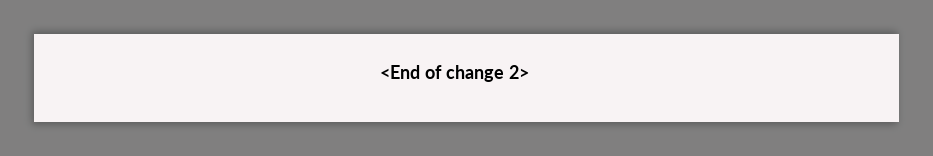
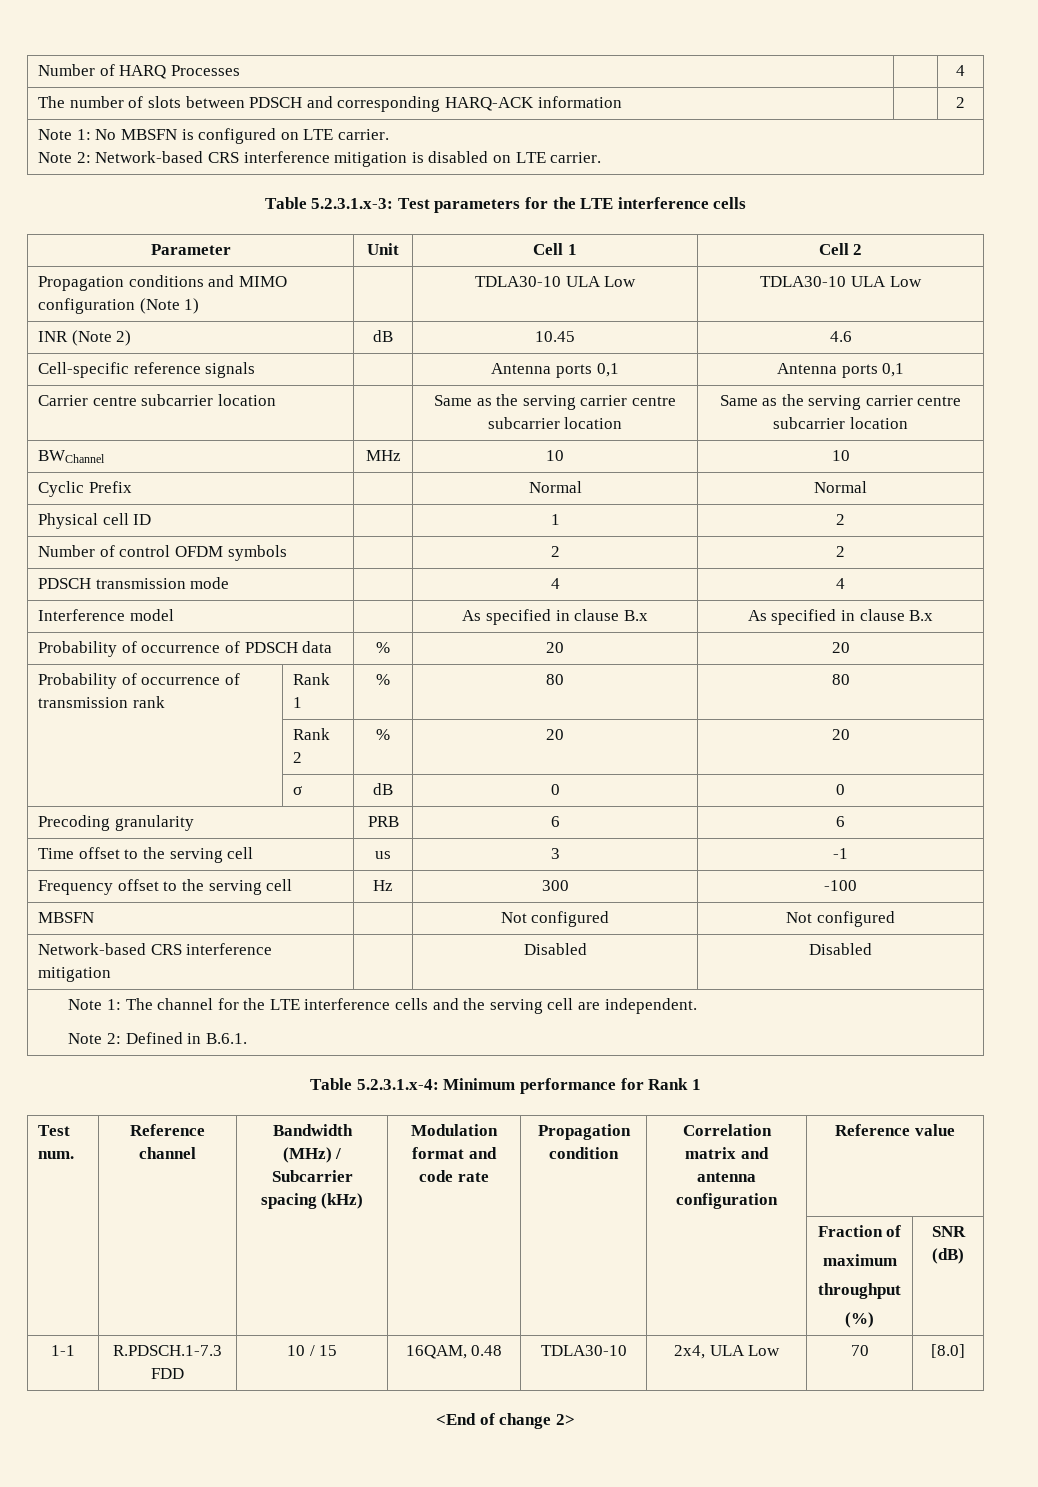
(379, 72) none -> [38,64,241,79] [956,65,965,76] [38,96,622,112] [956,97,965,108] [38,128,390,144] [38,151,602,167] [264,197,747,213] [150,244,231,255] [367,243,399,255] [533,243,577,255] [818,243,863,255] [38,275,288,291] [38,298,200,314] [474,276,637,287] [760,276,922,287] [38,330,132,346] [373,330,393,342] [535,331,575,342] [829,331,852,342] [38,362,256,378] [491,363,619,378] [776,363,905,378] [38,394,277,406] [434,394,676,410] [487,417,623,429] [719,394,962,410] [773,417,908,429] [38,450,106,463] [365,450,401,461] [546,450,564,461] [831,450,850,461] [38,481,132,497] [528,481,582,493] [814,481,867,493] [38,513,152,529] [550,514,560,525] [836,514,845,525] [38,545,287,561] [550,546,560,557] [836,546,845,557] [38,577,230,589] [550,578,560,589] [836,578,845,589] [38,609,174,621] [462,609,648,625] [747,609,934,625] [38,641,333,657] [376,642,390,653] [546,642,564,653] [831,642,850,653] [38,673,241,689] [38,696,165,708] [293,673,331,685] [293,697,303,708] [376,674,390,685] [546,674,564,685] [831,674,850,685] [293,728,331,740] [293,752,303,763] [376,729,390,740] [546,729,564,740] [831,729,850,740] [293,786,303,795] [373,783,393,795] [550,784,560,795] [836,784,845,795] [38,815,194,831] [367,816,399,827] [550,816,560,827] [836,816,845,827] [38,847,254,863] [375,851,391,859] [550,848,560,859] [833,848,848,859] [38,879,293,895] [373,880,393,891] [541,880,569,891] [824,880,857,891] [38,912,95,923] [500,911,610,927] [786,911,895,927] [38,943,273,955] [38,967,112,982] [523,943,587,955] [809,943,872,955] [68,998,697,1014] [68,1032,247,1044] [310,1078,701,1094] [38,1125,71,1136] [38,1151,75,1159] [130,1124,205,1136] [139,1147,196,1159] [272,1124,353,1136] [282,1147,342,1163] [271,1170,353,1182] [260,1193,364,1209] [411,1124,498,1136] [412,1147,497,1159] [419,1170,489,1182] [537,1124,631,1140] [549,1147,619,1159] [682,1124,772,1136] [685,1147,769,1159] [697,1172,756,1182] [676,1193,778,1209] [835,1124,955,1136] [817,1225,902,1237] [822,1254,897,1266] [818,1283,901,1299] [845,1312,874,1328] [931,1226,966,1237] [932,1248,964,1264] [51,1345,75,1356] [113,1345,222,1356] [151,1368,184,1379] [286,1345,338,1356] [405,1345,503,1359] [540,1345,627,1356] [673,1345,781,1359] [850,1345,869,1356] [931,1344,965,1358] Number of HARQ Processes | | 4 // The number of slots between PDSCH and corresponding HARQ-ACK information | | 2 // Note 1: No MBSFN is configured on LTE carrier. // Note 2: Network-based CRS interference mitigation is disabled on LTE carrier. // Table 5.2.3.1.x-3: Test parameters for the LTE interference cells // Parameter | Unit | Cell 1 | Cell 2 // Propagation conditions and MIMO configuration (Note 1) | | TDLA30-10 ULA Low | TDLA30-10 ULA Low // INR (Note 2) | dB | 10.45 | 4.6 // Cell-specific reference signals | | Antenna ports 0,1 | Antenna ports 0,1 // Carrier centre subcarrier location | | Same as the serving carrier centre subcarrier location | Same as the serving carrier centre subcarrier location // BWChannel | MHz | 10 | 10 // Cyclic Prefix | | Normal | Normal // Physical cell ID | | 1 | 2 // Number of control OFDM symbols | | 2 | 2 // PDSCH transmission mode | | 4 | 4 // Interference model | | As specified in clause B.x | As specified in clause B.x // Probability of occurrence of PDSCH data | % | 20 | 20 // Probability of occurrence of transmission rank | Rank 1 | % | 80 | 80 // | Rank 2 | % | 20 | 20 // | σ | dB | 0 | 0 // Precoding granularity | PRB | 6 | 6 // Time offset to the serving cell | us | 3 | -1 // Frequency offset to the serving cell | Hz | 300 | -100 // MBSFN | | Not configured | Not configured // Network-based CRS interference mitigation | | Disabled | Disabled // Note 1: The channel for the LTE interference cells and the serving cell are independent. // Note 2: Defined in B.6.1. // Table 5.2.3.1.x-4: Minimum performance for Rank 1 // Test num. | Reference channel | Bandwidth (MHz) / Subcarrier spacing (kHz) | Modulation format and code rate | Propagation condition | Correlation matrix and antenna configuration | Reference value // | | | | | | Fraction of // maximum // throughput // (%) | SNR (dB) // 1-1 | R.PDSCH.1-7.3 FDD | 10 / 15 | 16QAM, 0.48 | TDLA30-10 | 2x4, ULA Low | 70 | [8.0] //

